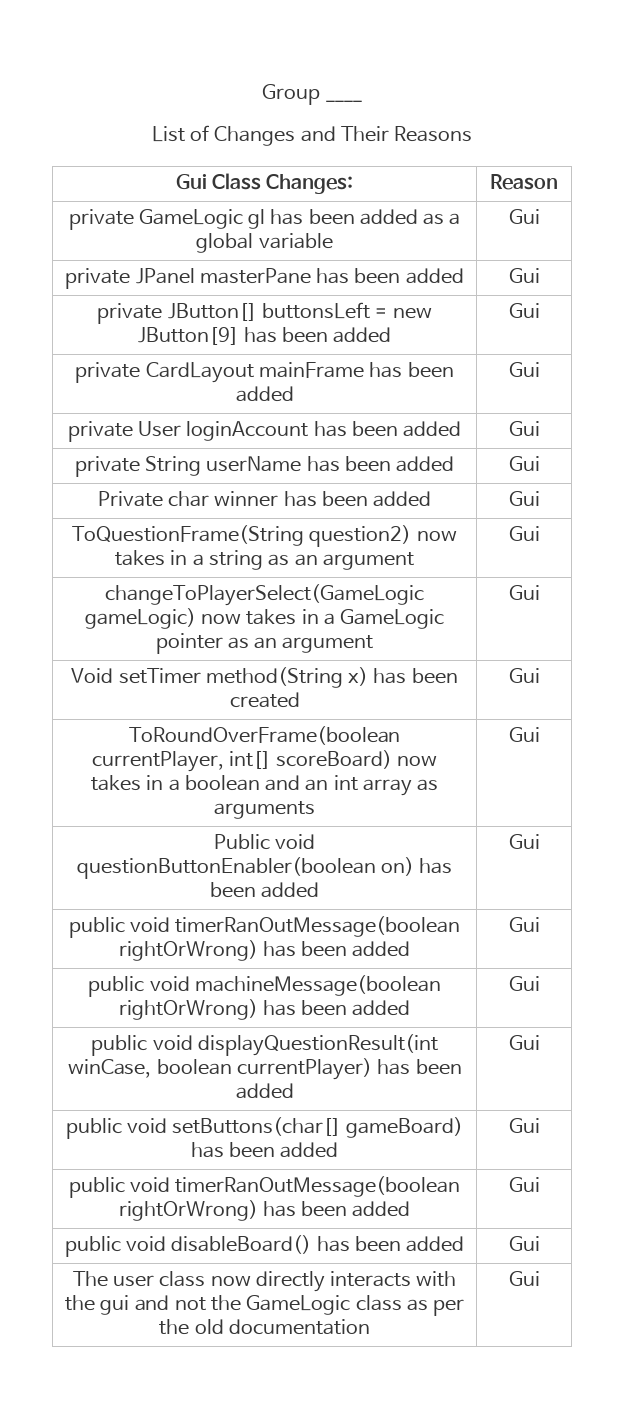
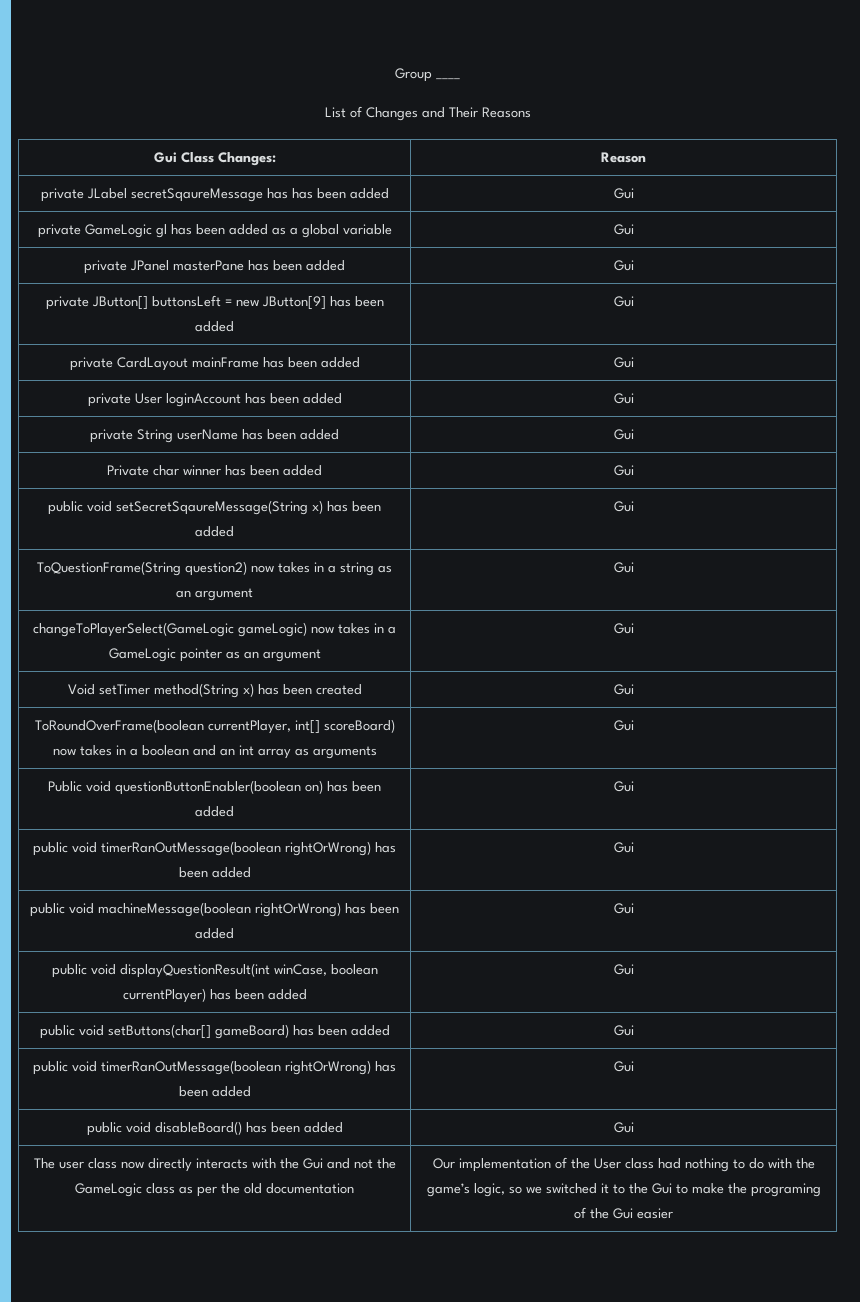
(559, 182) none -> [40,188,389,202] [613,188,634,199] // private JLabel secretSqaureMessage has has been added | Gui
(540, 498) none -> [48,500,381,515] [195,526,234,537] [613,501,634,512] // public void setSecretSqaureMessage(String x) has been added | Gui
[100,1295,130,1315] gui -> [302,1158,323,1169] Gui
[508,1271,540,1286] Gui -> [432,1157,815,1172] [426,1183,821,1197] [574,1207,673,1219] Our implementation of the User class had nothing to do with the game’s logic, so we switched it to the Gui to make the programing of the Gui easier

